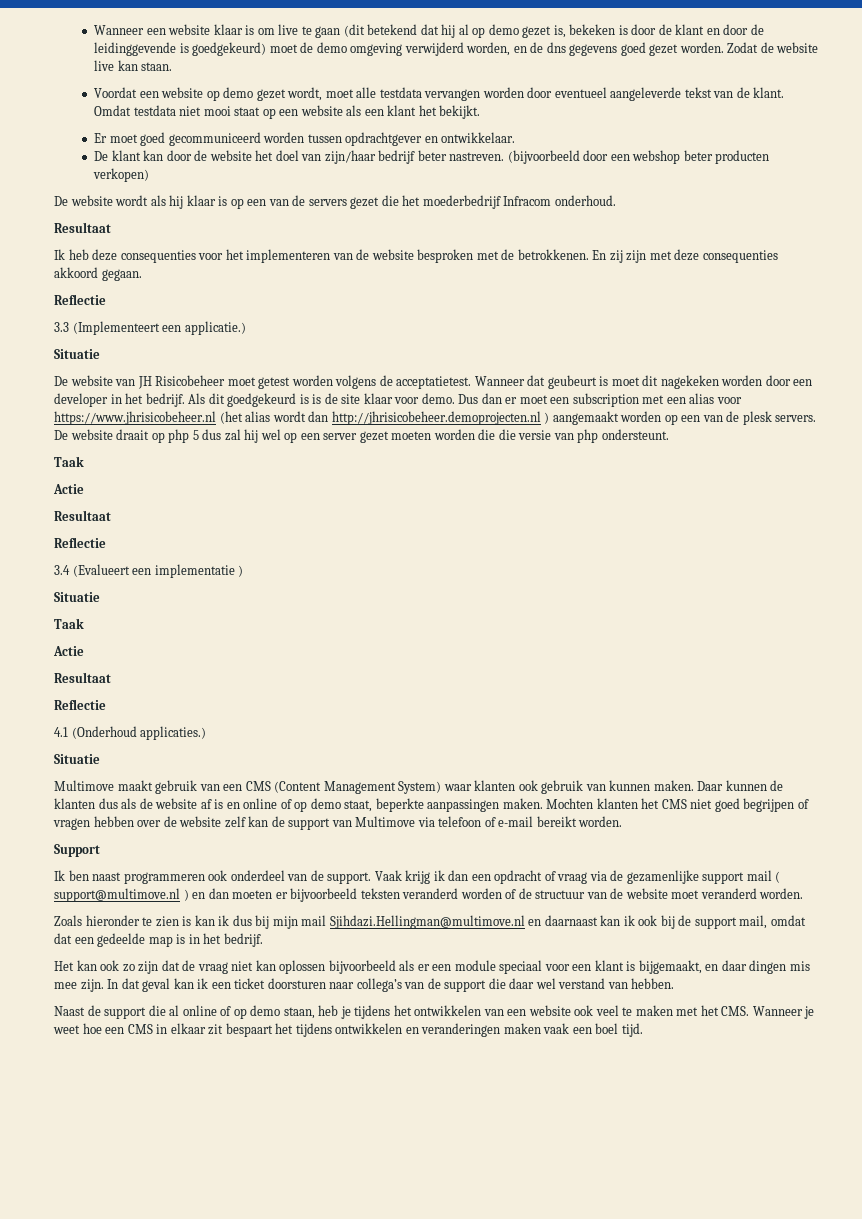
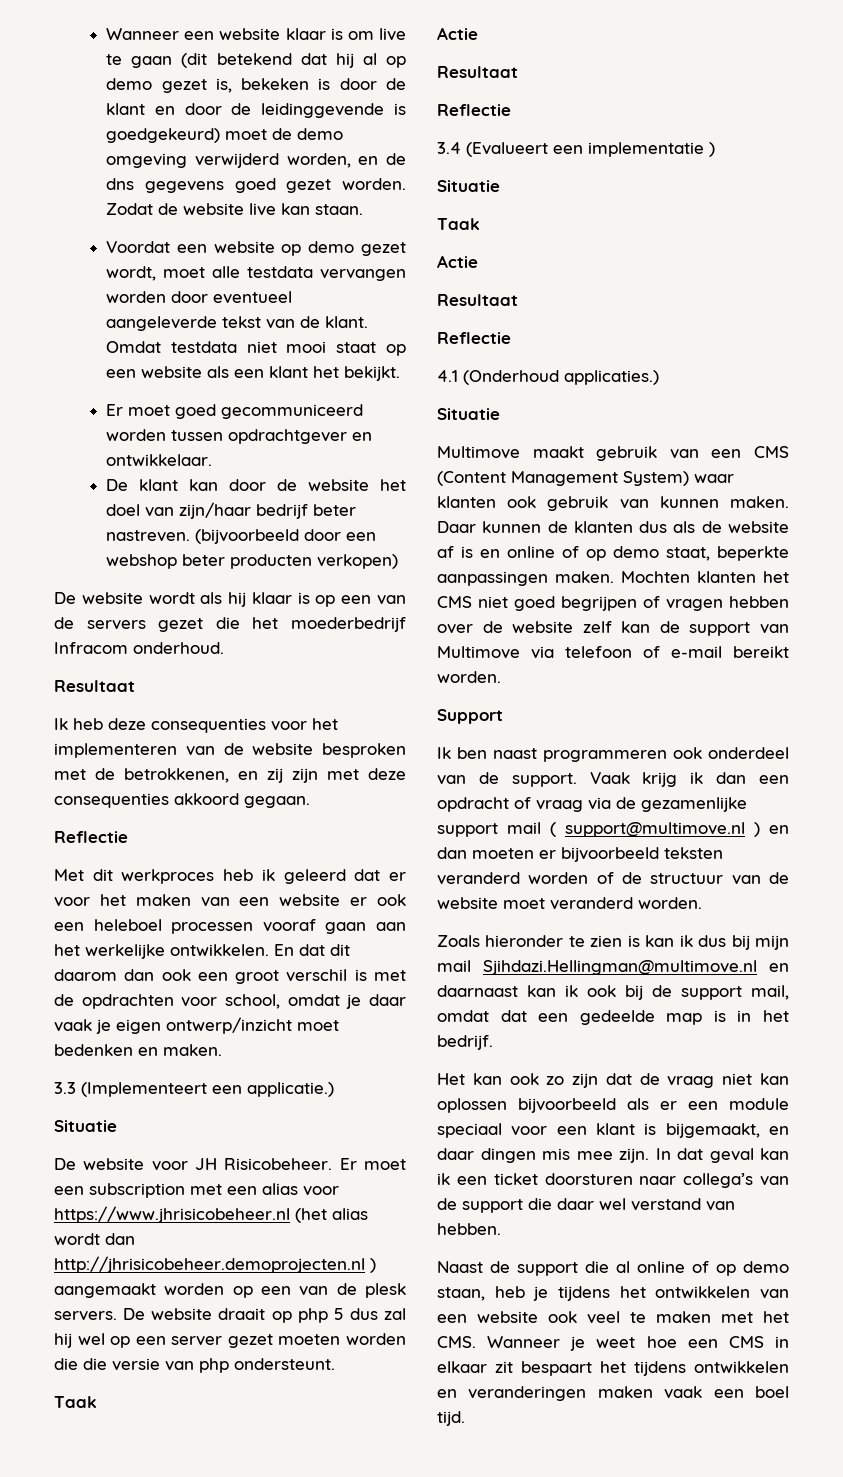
[517,249,607,260] betrokkenen. En -> [124,768,258,783] betrokkenen, en
(106, 299) none -> [54,869,407,884] [54,894,406,907] [54,919,406,934] [54,944,350,959] [54,969,406,984] [54,994,406,1009] [54,1017,339,1034] [54,1044,222,1056] // Met dit werkproces heb ik geleerd dat er voor het maken van een website er ook een heleboel processen vooraf gaan aan het werkelijke ontwikkelen. En dat dit daarom dan ook een groot verschil is met de opdrachten voor school, omdat je daar vaak je eigen ontwerp/inzicht moet bedenken en maken.
[115,375,813,389] [54,393,518,407] van JH Risicobeheer moet getest worden volgens de acceptatietest. Wanneer dat geubeurt is moet dit nagekeken worden door een developer in het bedrijf. Als dit goedgekeurd is is de site klaar voor demo. Dus dan er -> [151,1158,357,1171] voor JH Risicobeheer. Er

